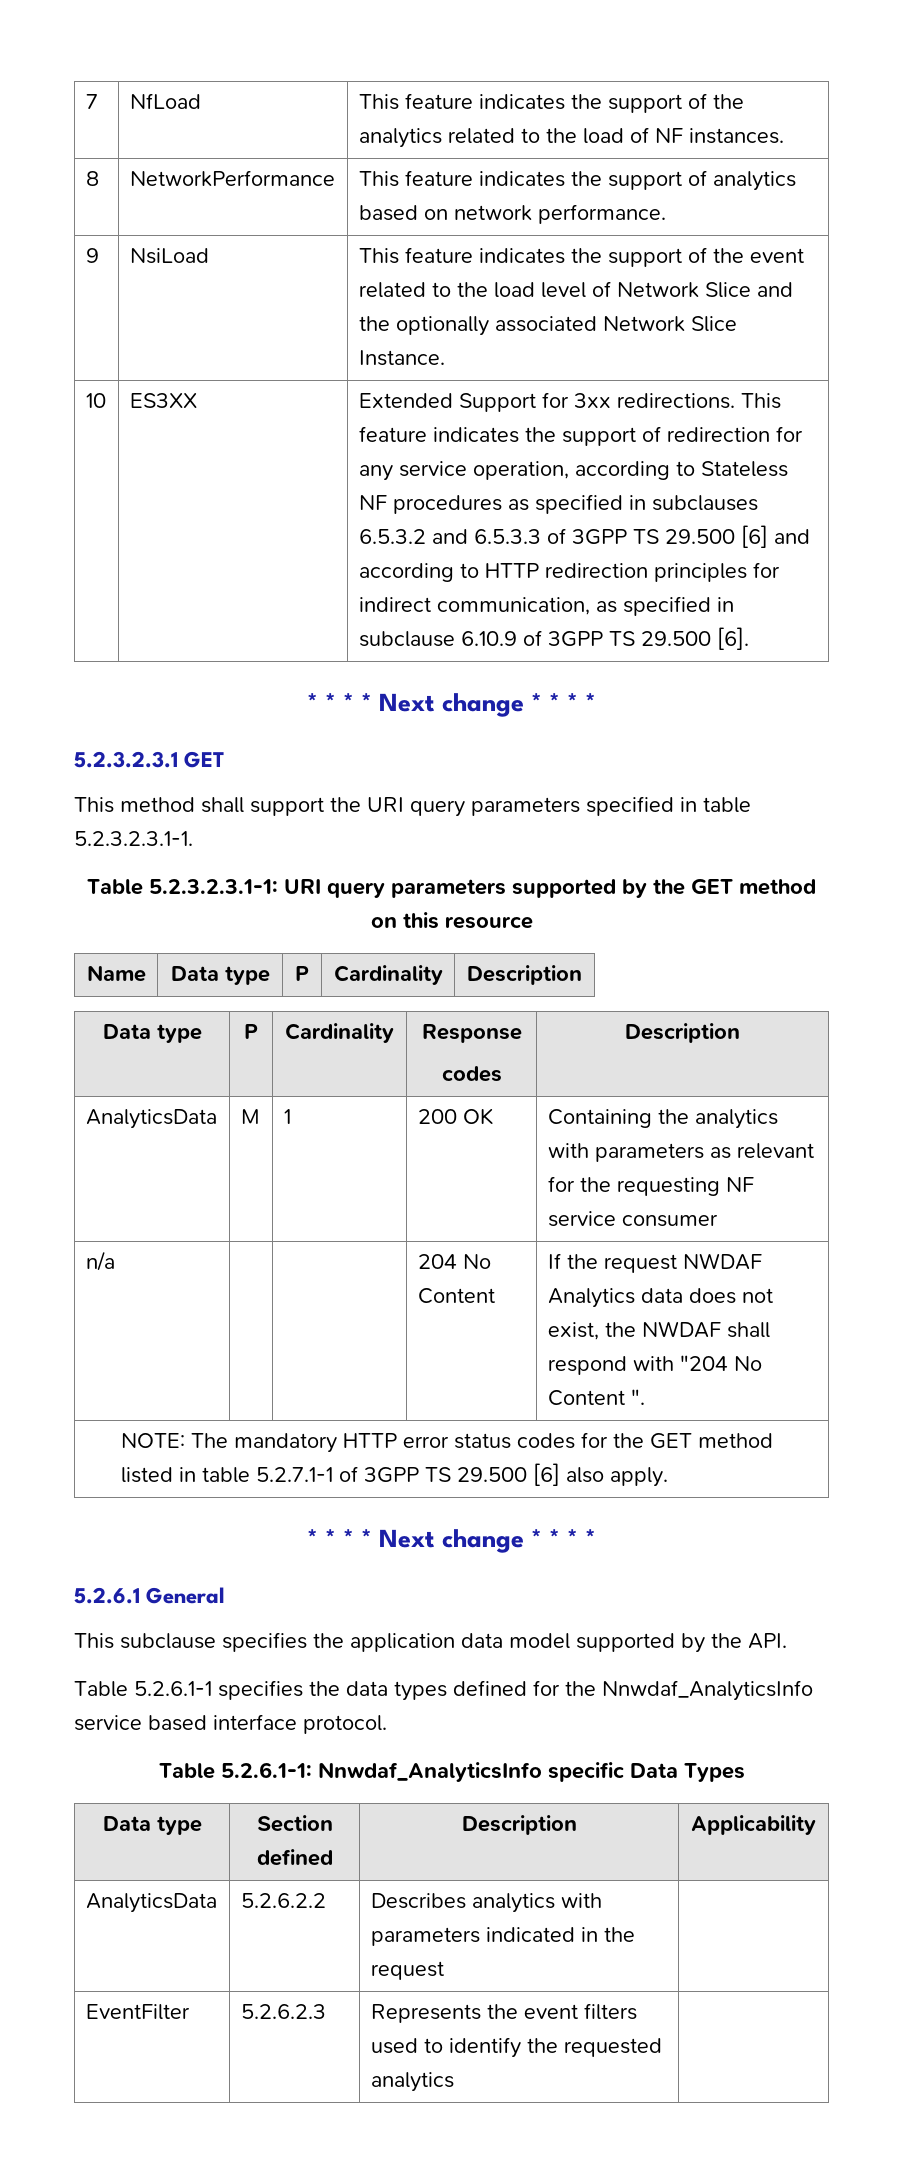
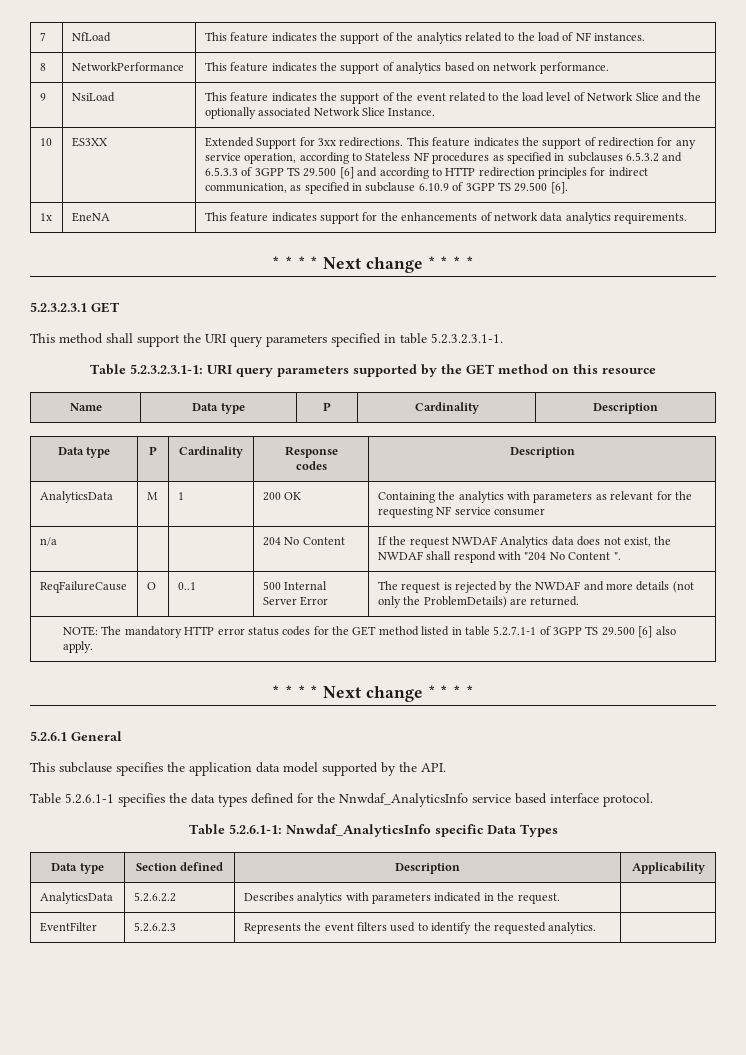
(749, 638) none -> [39,213,52,221] [71,212,110,222] [204,212,688,224] // 1x | EneNA | This feature indicates support for the enhancements of network data analytics requirements.
(645, 1397) none -> [39,581,127,593] [146,582,156,590] [177,582,196,590] [262,581,328,590] [262,596,329,606] [377,581,694,593] [377,596,580,608] // ReqFailureCause | O | 0..1 | 500 Internal Server Error | The request is rejected by the NWDAF and more details (not only the ProblemDetails) are returned.
[370,1961,444,1980] request -> [517,893,560,904] request.
[370,2072,454,2092] analytics -> [548,922,597,934] analytics.

